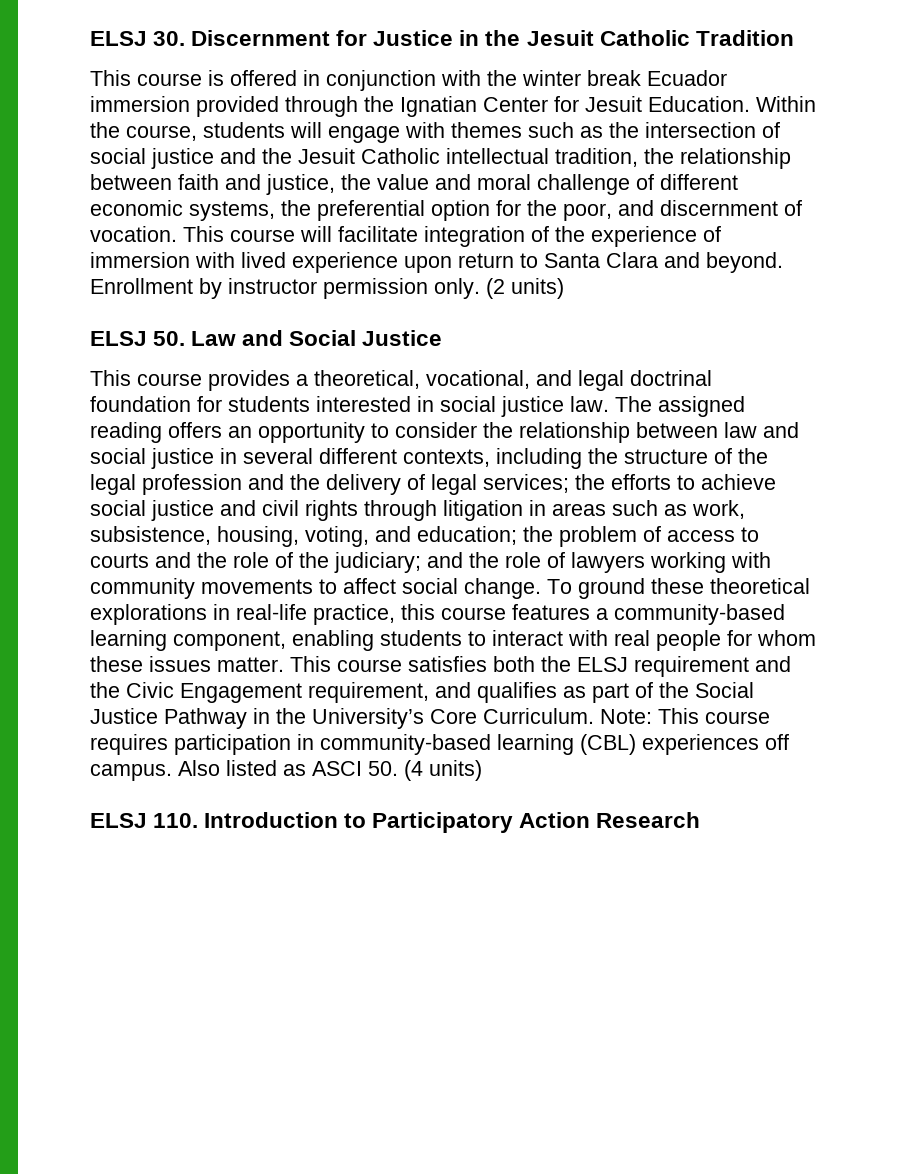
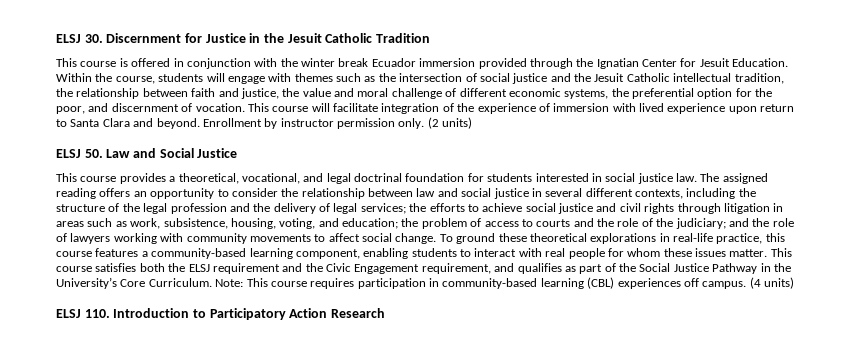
[178,760,398,776] Also listed as ASCI 50. -> (747, 285) none

